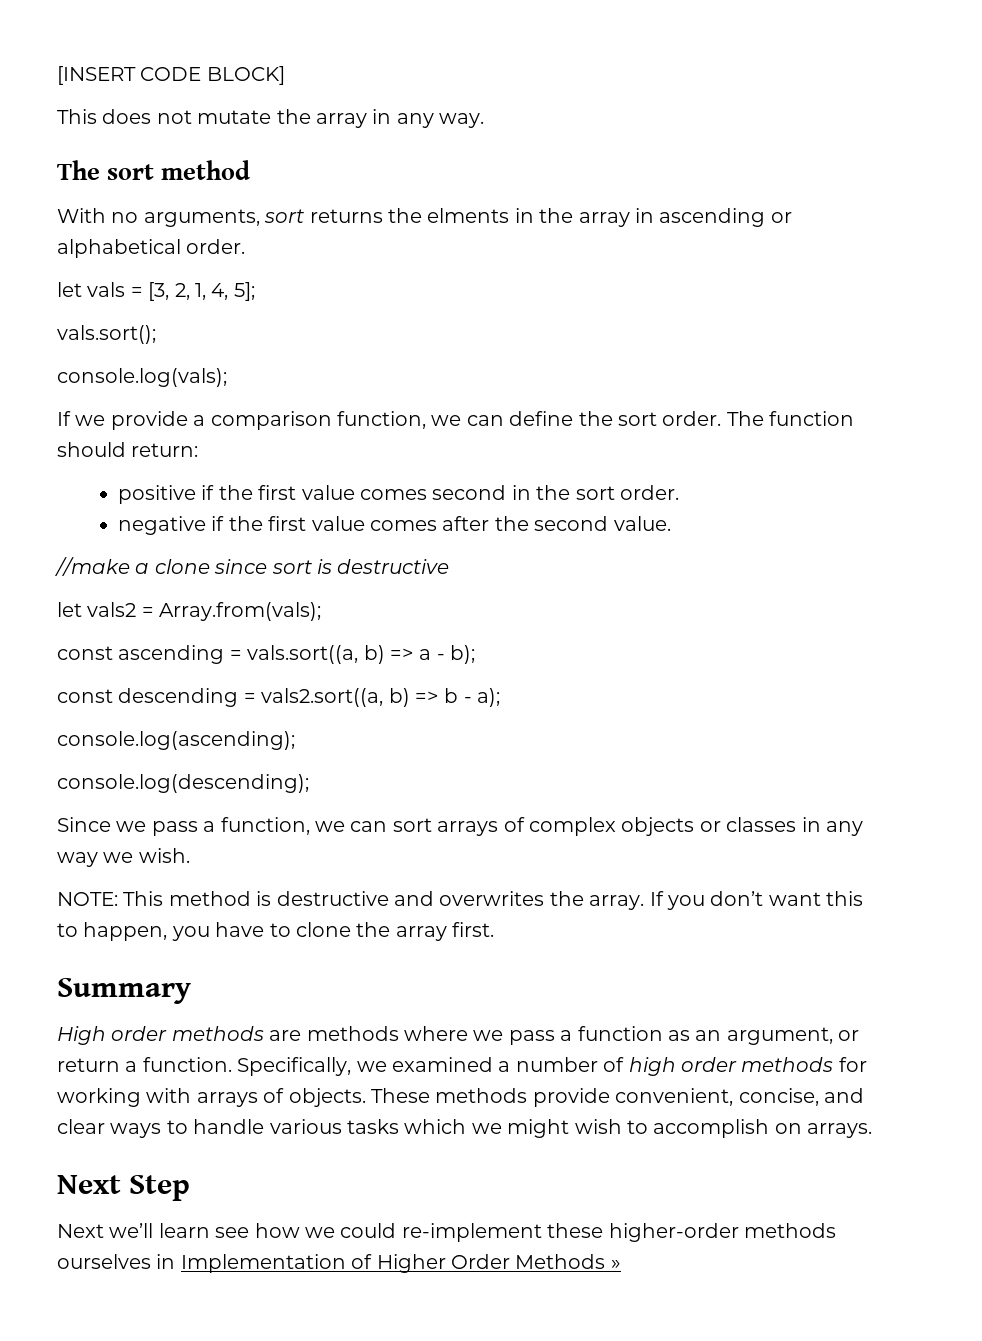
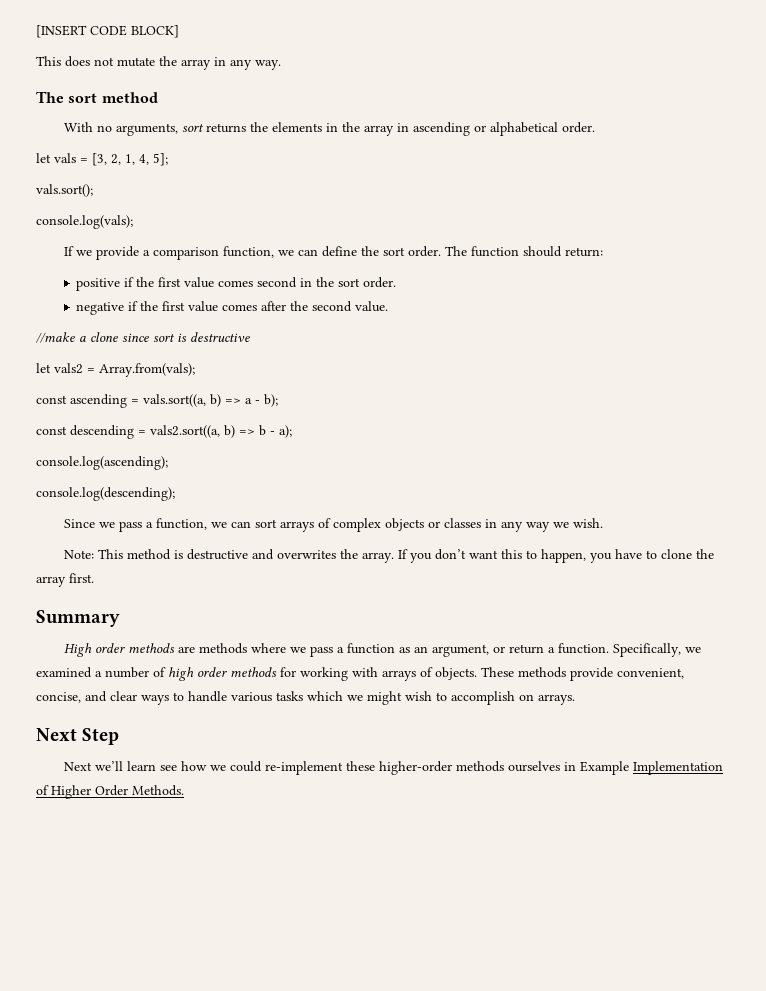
[427,208,510,223] elments -> [272,122,323,132] elements
[57,892,118,906] NOTE: -> [64,550,95,559] Note:
(176, 1261) none -> [580,761,630,775] Example
[515,1254,621,1269] Methods » -> [132,785,184,796] Methods.

